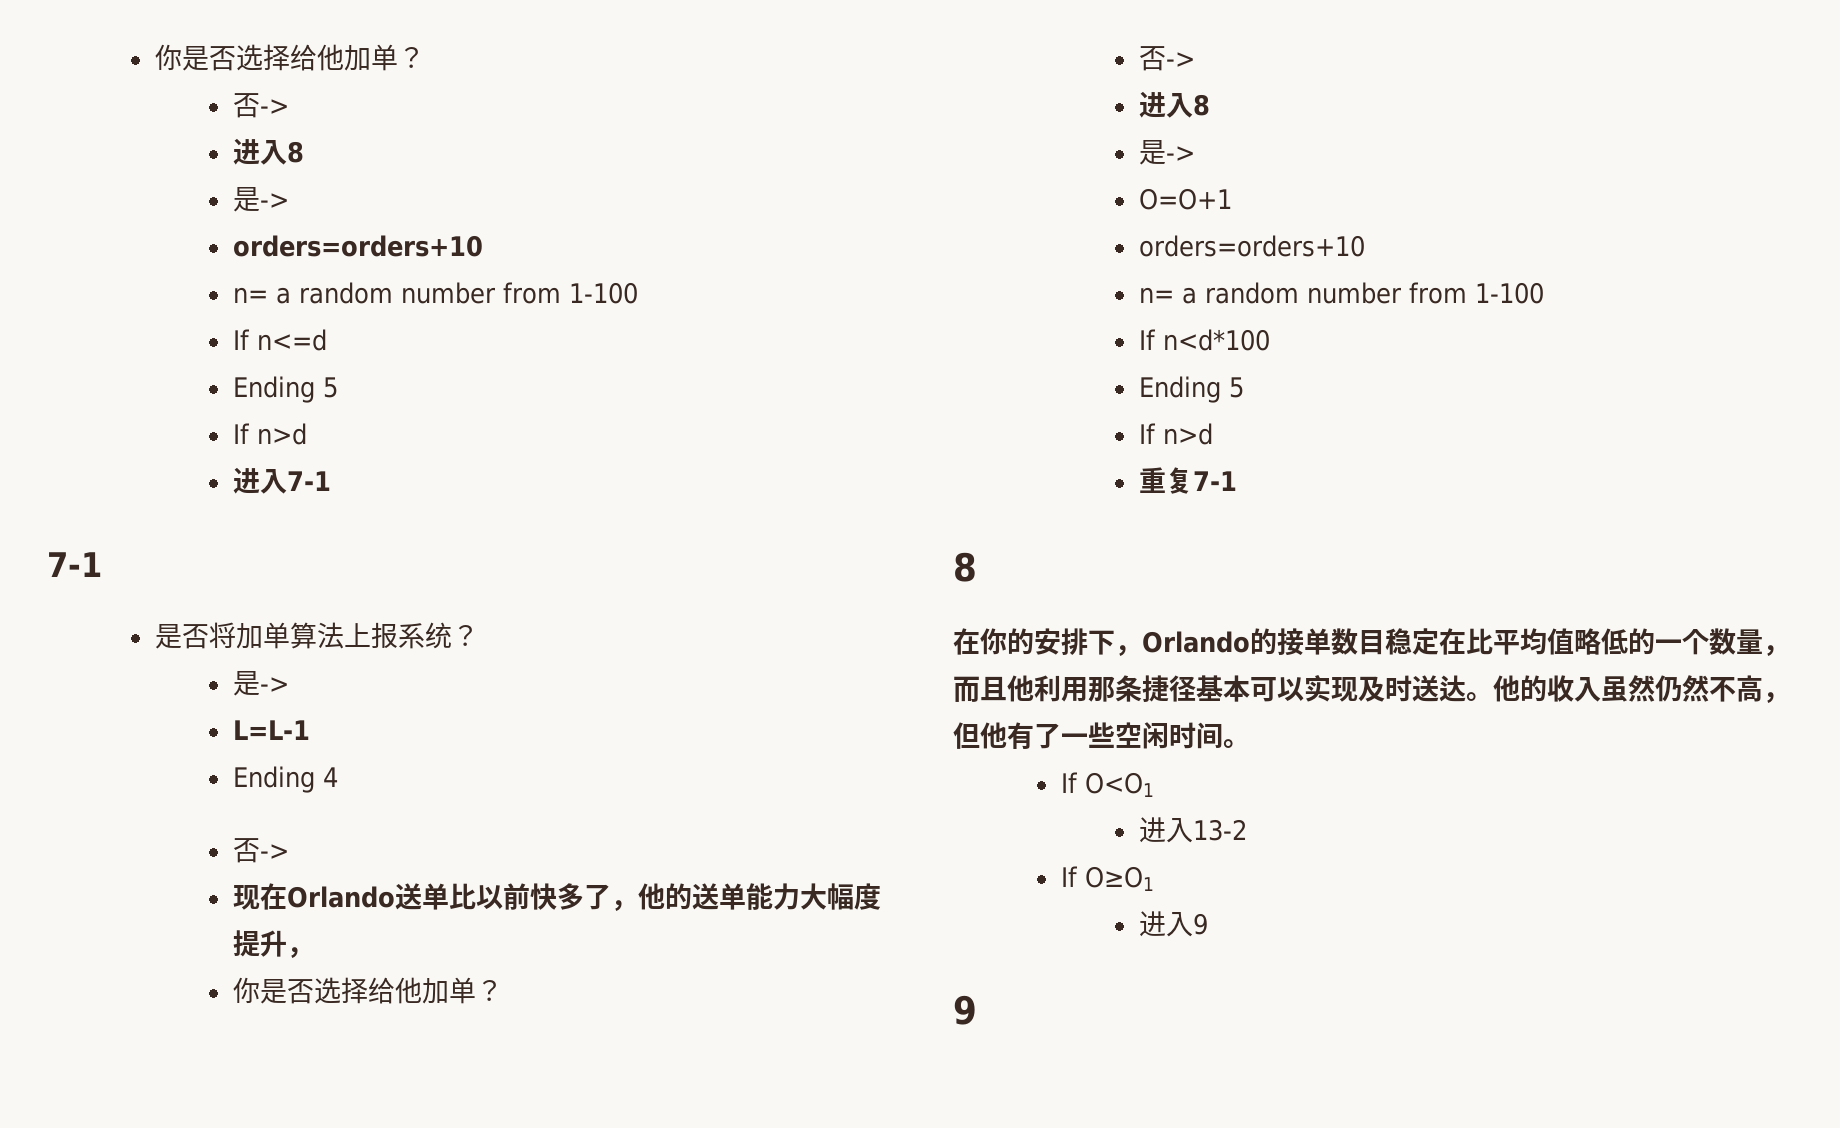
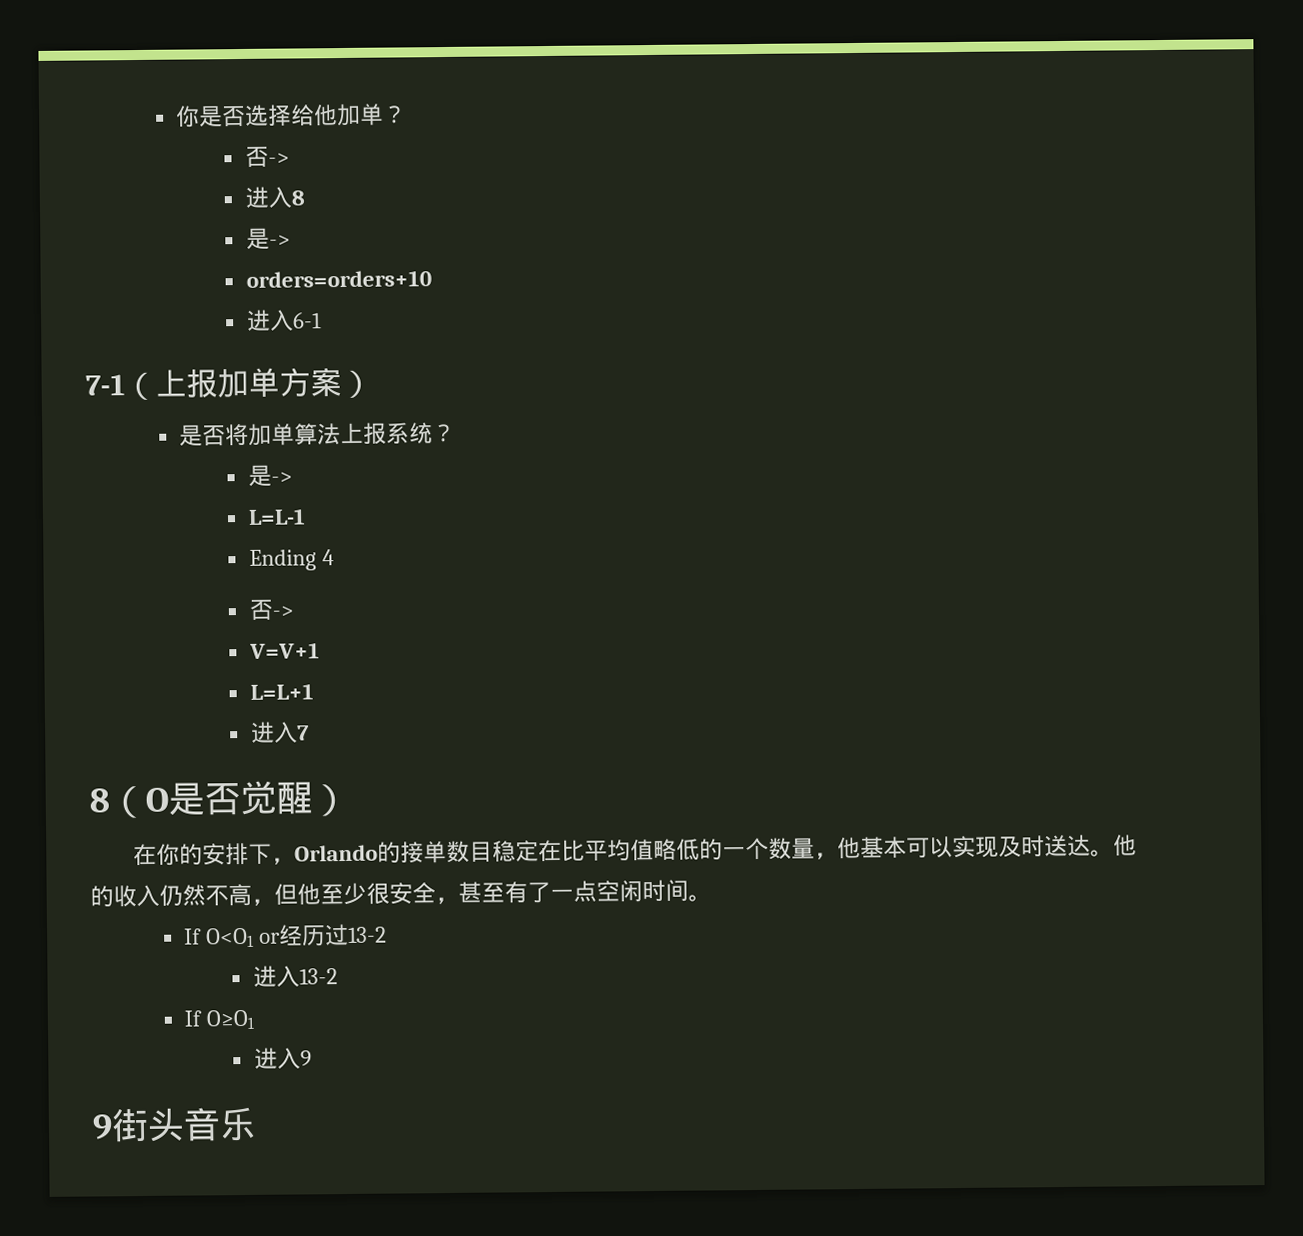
[232,282,638,304] [232,329,327,351] [232,376,338,403] [232,423,307,445] [232,467,331,494] [47,552,102,577] // n= a random number from 1-100 // If n<=d // Ending 5 // If n>d // 进入7-1 // 7-1 -> [245,309,322,332] [85,367,373,401] // 进入6-1 // 7-1（上报加单方案）
[232,883,881,911] [232,930,314,958] [232,977,503,1004] [1138,46,1195,71] [1138,91,1210,118] [1138,140,1195,165] [1138,188,1232,210] [1138,235,1365,257] [1138,282,1544,304] [1138,329,1270,351] [1138,376,1244,403] [1138,423,1213,445] [1138,467,1237,494] [953,552,977,582] 现在Orlando送单比以前快多了，他的送单能力大幅度提升， // 你是否选择给他加单？ // 否-> // 进入8 // 是-> // O=O+1 // orders=orders+10 // n= a random number from 1-100 // If n<d*100 // Ending 5 // If n>d // 重复7-1 // 8 -> [248,642,320,659] [249,683,314,700] [249,721,310,744] [89,780,349,819] V=V+1 // L=L+1 // 进入7 // 8（O是否觉醒）
[953,675,1196,702] 而且他利用那条捷径 -> [836,836,861,860] 他
[1601,675,1655,702] 虽然 -> (160, 896) none
[1007,722,1115,749] 有了一些 -> [320,880,597,906] 至少很安全，甚至有了一点
(1154, 784) none -> [258,923,387,947] or经历过13-2
(977, 1010) none -> [111,1106,257,1143] 街头音乐

